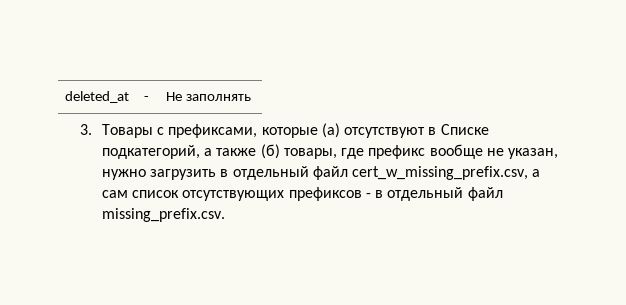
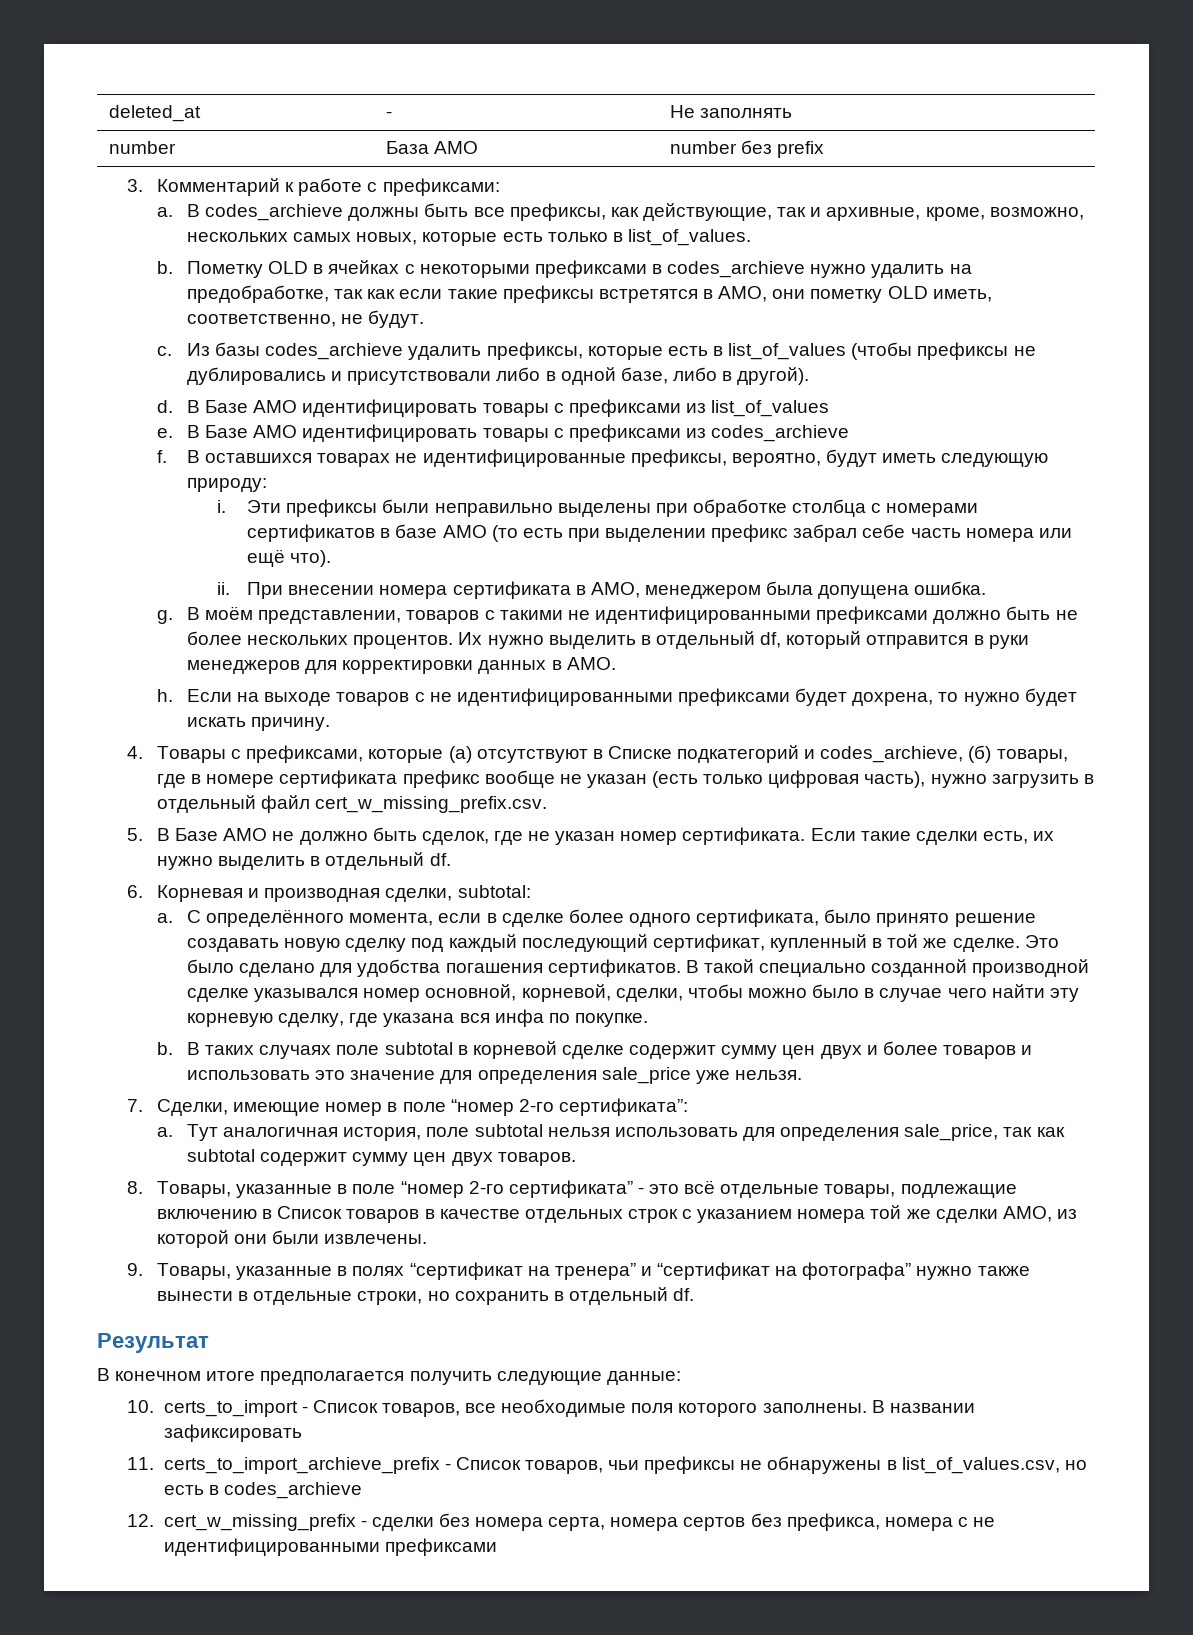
[79,124,92,135] // 3. -> [109,141,177,154] [386,141,479,154] [670,140,825,158] [127,178,500,196] [157,203,1084,221] [187,229,751,246] [157,260,972,278] [187,285,992,303] [187,310,425,328] [157,342,1036,360] [187,367,810,385] [157,399,830,417] [157,424,850,442] [157,449,1049,467] [187,478,268,492] [217,499,979,517] [247,524,1072,542] [247,549,332,567] [217,581,987,599] [157,606,1078,624] [187,631,1029,649] [187,657,616,674] [157,688,1077,706] [187,717,331,731] [127,746,144,759] // number | База АМО | number без prefix // 3. Комментарий к работе с префиксами: // a. В codes_archieve должны быть все префиксы, как действующие, так и архивные, кроме, возможно, нескольких самых новых, которые есть только в list_of_values. // b. Пометку OLD в ячейках с некоторыми префиксами в codes_archieve нужно удалить на предобработке, так как если такие префиксы встретятся в АМО, они пометку OLD иметь, соответственно, не будут. // c. Из базы codes_archieve удалить префиксы, которые есть в list_of_values (чтобы префиксы не дублировались и присутствовали либо в одной базе, либо в другой). // d. В Базе АМО идентифицировать товары с префиксами из list_of_values // e. В Базе АМО идентифицировать товары с префиксами из codes_archieve // f. В оставшихся товарах не идентифицированные префиксы, вероятно, будут иметь следующую природу: // i. Эти префиксы были неправильно выделены при обработке столбца с номерами сертификатов в базе АМО (то есть при выделении префикс забрал себе часть номера или ещё что). // ii. При внесении номера сертификата в АМО, менеджером была допущена ошибка. // g. В моём представлении, товаров с такими не идентифицированными префиксами должно быть не более нескольких процентов. Их нужно выделить в отдельный df, который отправится в руки менеджеров для корректировки данных в АМО. // h. Если на выходе товаров с не идентифицированными префиксами будет дохрена, то нужно будет искать причину. // 4.
[101,144,559,159] подкатегорий, а также (б) товары, где префикс вообще не указан, -> [677,745,1068,763] [157,770,926,788] подкатегорий и codes_archieve, (б) товары, где в номере сертификата префикс вообще не указан (есть только цифровая часть),
[352,166,541,180] [101,187,503,201] [101,208,225,222] cert_w_missing_prefix.csv, а сам список отсутствующих префиксов - в отдельный файл missing_prefix.csv. -> [315,796,548,813] [127,827,1055,845] [157,852,451,870] [127,885,531,902] [157,909,1036,927] [187,934,1059,952] [187,959,1090,977] [187,984,1079,1002] [187,1009,648,1027] [157,1041,1033,1059] [187,1067,802,1084] [127,1098,688,1116] [157,1124,1065,1141] [187,1149,576,1166] [127,1180,1017,1198] [157,1205,1077,1223] [157,1230,428,1248] [127,1262,1030,1280] [157,1287,695,1305] [97,1333,209,1353] [97,1368,681,1385] [127,1399,975,1417] [163,1424,302,1442] [127,1456,1087,1474] [163,1482,362,1499] [127,1513,996,1531] [163,1538,497,1556] cert_w_missing_prefix.csv. // 5. В Базе АМО не должно быть сделок, где не указан номер сертификата. Если такие сделки есть, их нужно выделить в отдельный df. // 6. Корневая и производная сделки, subtotal: // a. С определённого момента, если в сделке более одного сертификата, было принято решение создавать новую сделку под каждый последующий сертификат, купленный в той же сделке. Это было сделано для удобства погашения сертификатов. В такой специально созданной производной сделке указывался номер основной, корневой, сделки, чтобы можно было в случае чего найти эту корневую сделку, где указана вся инфа по покупке. // b. В таких случаях поле subtotal в корневой сделке содержит сумму цен двух и более товаров и использовать это значение для определения sale_price уже нельзя. // 7. Сделки, имеющие номер в поле “номер 2-го сертификата”: // a. Тут аналогичная история, поле subtotal нельзя использовать для определения sale_price, так как subtotal содержит сумму цен двух товаров. // 8. Товары, указанные в поле “номер 2-го сертификата” - это всё отдельные товары, подлежащие включению в Список товаров в качестве отдельных строк с указанием номера той же сделки AMO, из которой они были извлечены. // 9. Товары, указанные в полях “сертификат на тренера” и “сертификат на фотографа” нужно также вынести в отдельные строки, но сохранить в отдельный df. // Результат // В конечном итоге предполагается получить следующие данные: // 10. certs_to_import - Список товаров, все необходимые поля которого заполнены. В названии зафиксировать // 11. certs_to_import_archieve_prefix - Список товаров, чьи префиксы не обнаружены в list_of_values.csv, но есть в codes_archieve // 12. cert_w_missing_prefix - сделки без номера серта, номера сертов без префикса, номера с не идентифицированными префиксами

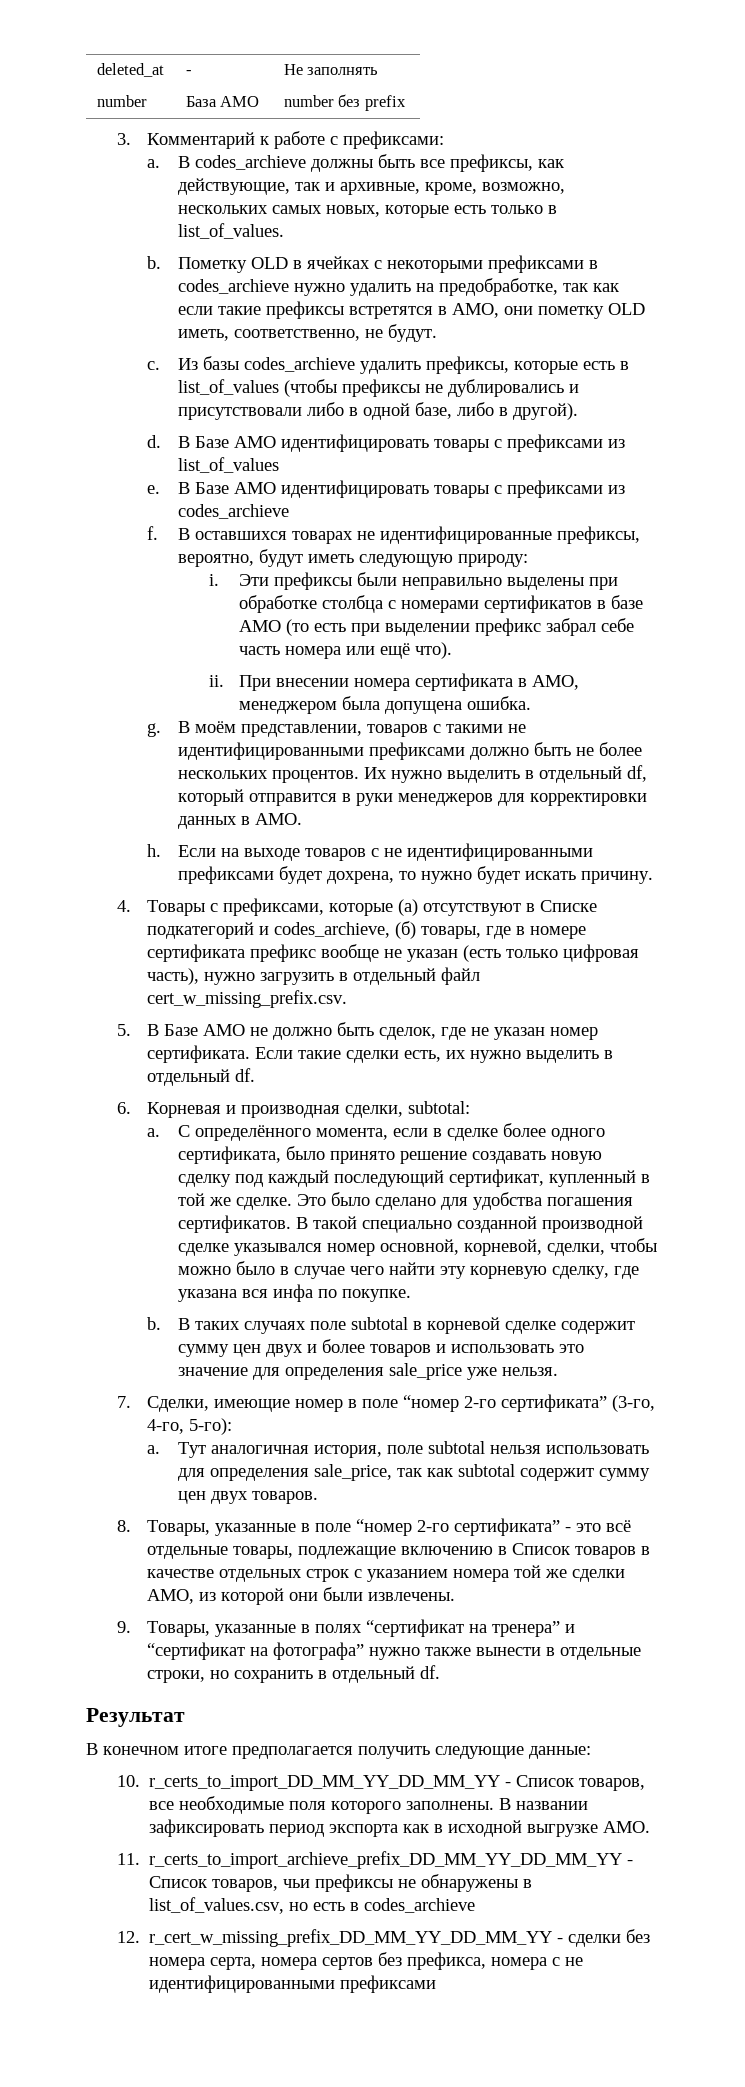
[558,1098,688,1116] сертификата”: -> [501,1394,656,1412] [147,1418,233,1435] сертификата” (3-го, 4-го, 5-го):
[163,1400,298,1417] certs_to_import -> [148,1775,500,1791] r_certs_to_import_DD_MM_YY_DD_MM_YY
(302, 1433) none -> [268,1820,650,1837] период экспорта как в исходной выгрузке АМО.
[163,1457,440,1474] certs_to_import_archieve_prefix -> [148,1851,622,1869] r_certs_to_import_archieve_prefix_DD_MM_YY_DD_MM_YY
[163,1514,356,1531] cert_w_missing_prefix -> [148,1929,552,1947] r_cert_w_missing_prefix_DD_MM_YY_DD_MM_YY

